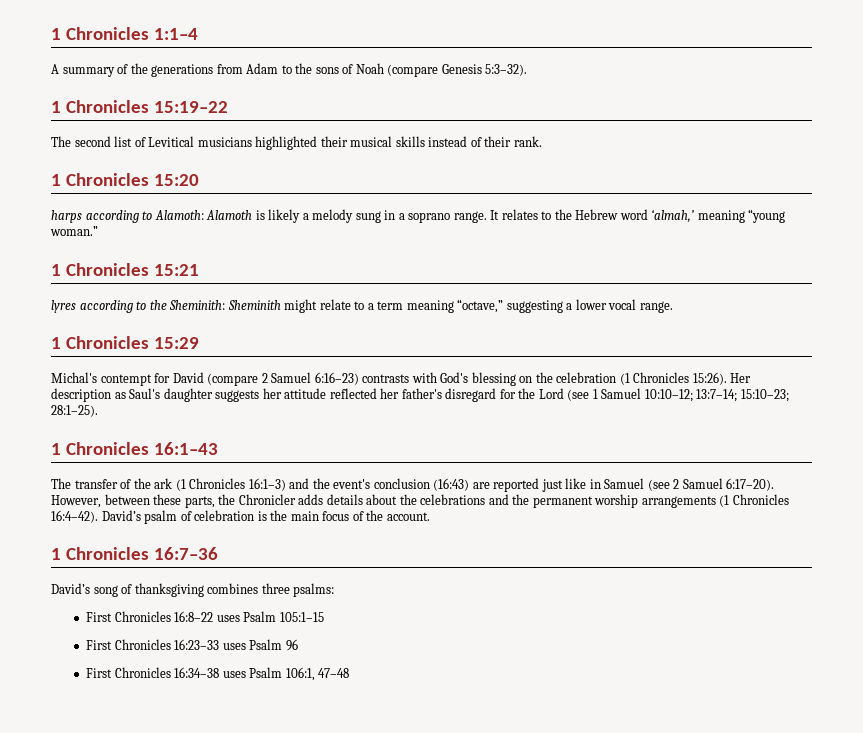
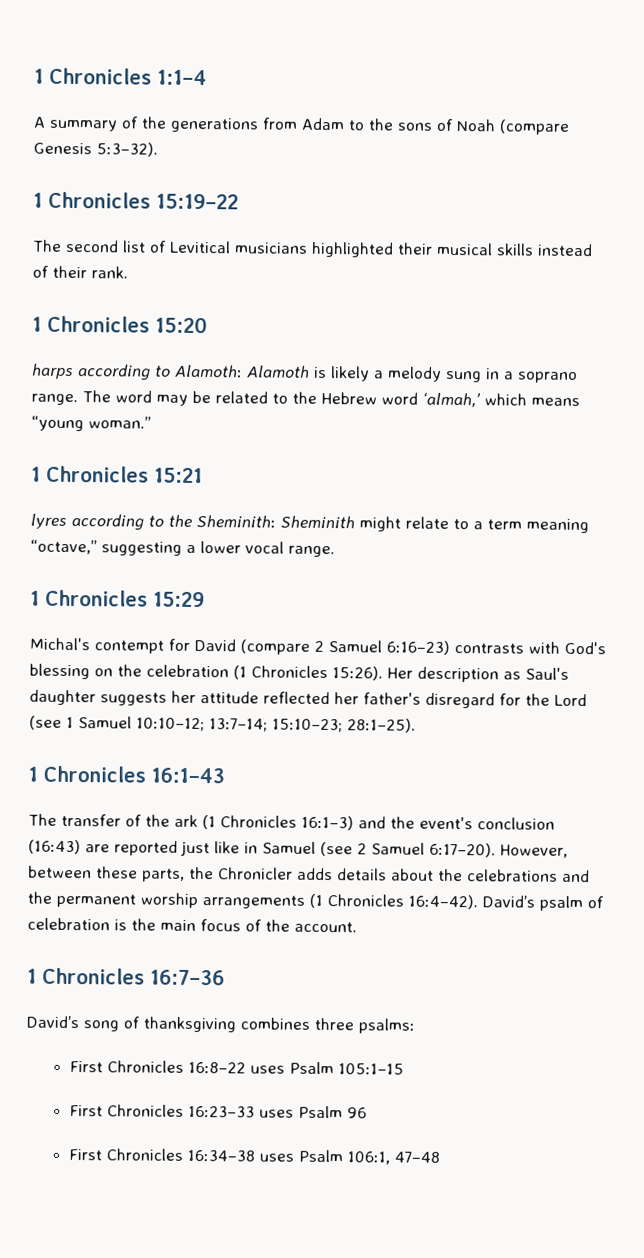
[490,209,538,220] It relates -> [82,390,268,406] The word may be related
[697,210,745,223] meaning -> [484,393,580,407] which means

